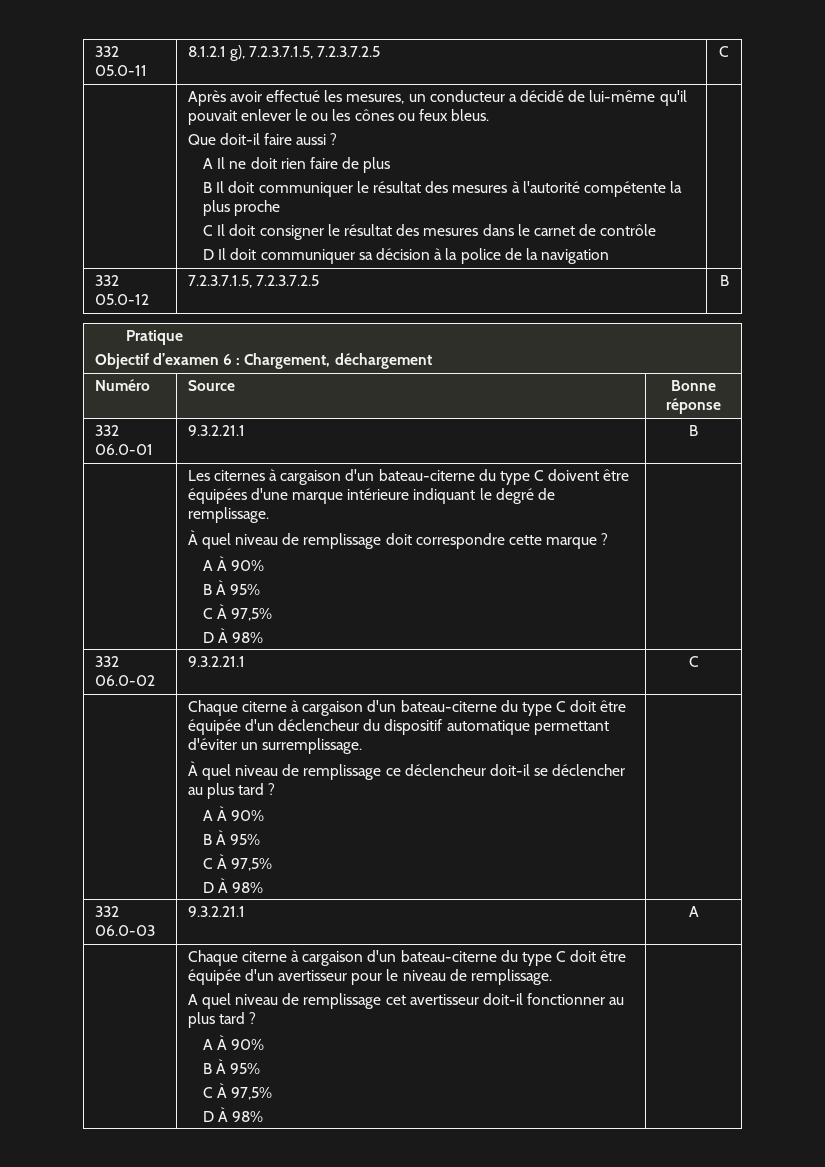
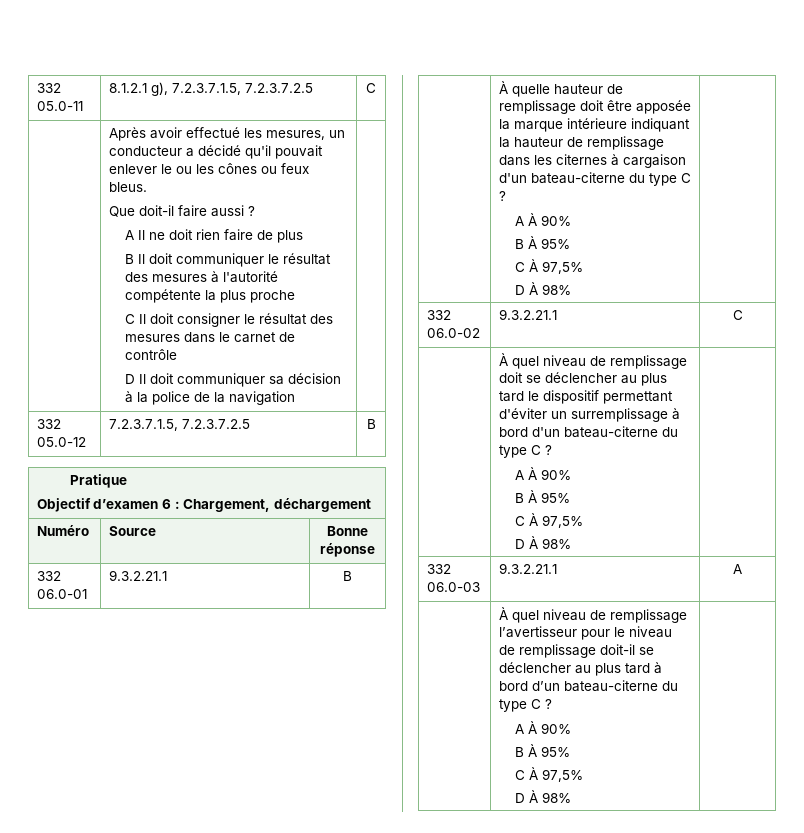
[568,90,656,102] de lui-même -> (241, 150) none
[187,470,210,481] Les -> [498,81,623,97] [498,100,691,114] [498,118,690,132] [498,136,664,150] [498,155,552,166] À quelle hauteur de remplissage doit être apposée la marque intérieure indiquant la hauteur de remplissage dans les
[548,469,630,481] [187,488,555,504] [187,507,269,523] [187,530,598,549] doivent être équipées d'une marque intérieure indiquant le degré de remplissage. // À quel niveau de remplissage doit correspondre cette marque -> (691, 178) none
[187,700,627,716] [187,719,609,735] [187,738,362,754] [187,761,626,780] [187,783,264,799] Chaque citerne à cargaison d'un bateau-citerne du type C doit être équipée d'un déclencheur du dispositif automatique permettant d'éviter un surremplissage. // À quel niveau de remplissage ce déclencheur doit-il se déclencher au plus tard -> [498,353,687,369] [498,372,667,386] [498,390,673,404] [498,408,680,422] [498,426,678,438] [498,445,541,458] À quel niveau de remplissage doit se déclencher au plus tard le dispositif permettant d'éviter un surremplissage à bord d'un bateau-citerne du type C
[187,950,627,966] [187,969,552,985] [187,993,625,1009] [187,1012,245,1028] Chaque citerne à cargaison d'un bateau-citerne du type C doit être équipée d'un avertisseur pour le niveau de remplissage. // A quel niveau de remplissage cet avertisseur doit-il fonctionner au plus tard -> [498,607,687,623] [498,626,672,640] [498,644,654,658] [498,662,662,676] [498,680,678,692] [498,699,541,712] À quel niveau de remplissage l’avertisseur pour le niveau de remplissage doit-il se déclencher au plus tard à bord d’un bateau-citerne du type C

